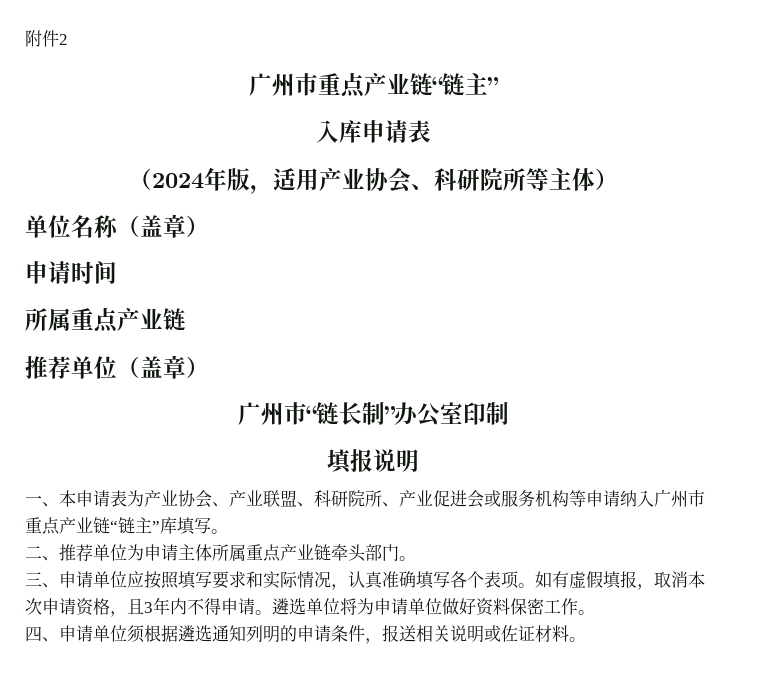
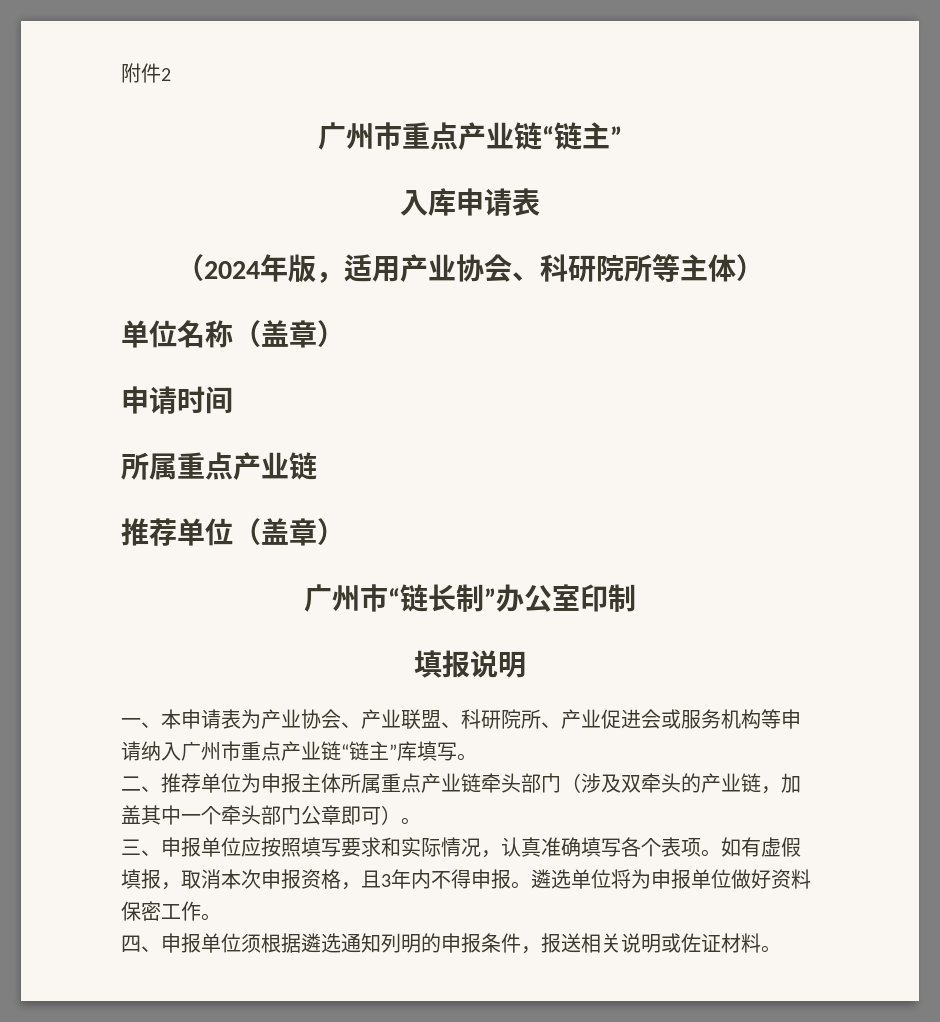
[161,544,178,561] 请 -> [281,773,301,793] 报
(399, 552) none -> [561,773,801,794] [121,805,401,825] （涉及双牵头的产业链，加盖其中一个牵头部门公章即可）
[76,571,93,588] 请 -> [181,837,201,857] 报
[59,598,76,615] 请 -> [281,869,301,889] 报
[238,598,255,615] 请 -> [491,869,511,889] 报
[391,598,408,615] 请 -> [671,869,691,889] 报
[76,625,93,642] 请 -> [181,933,201,953] 报
[314,625,331,642] 请 -> [461,933,481,953] 报

